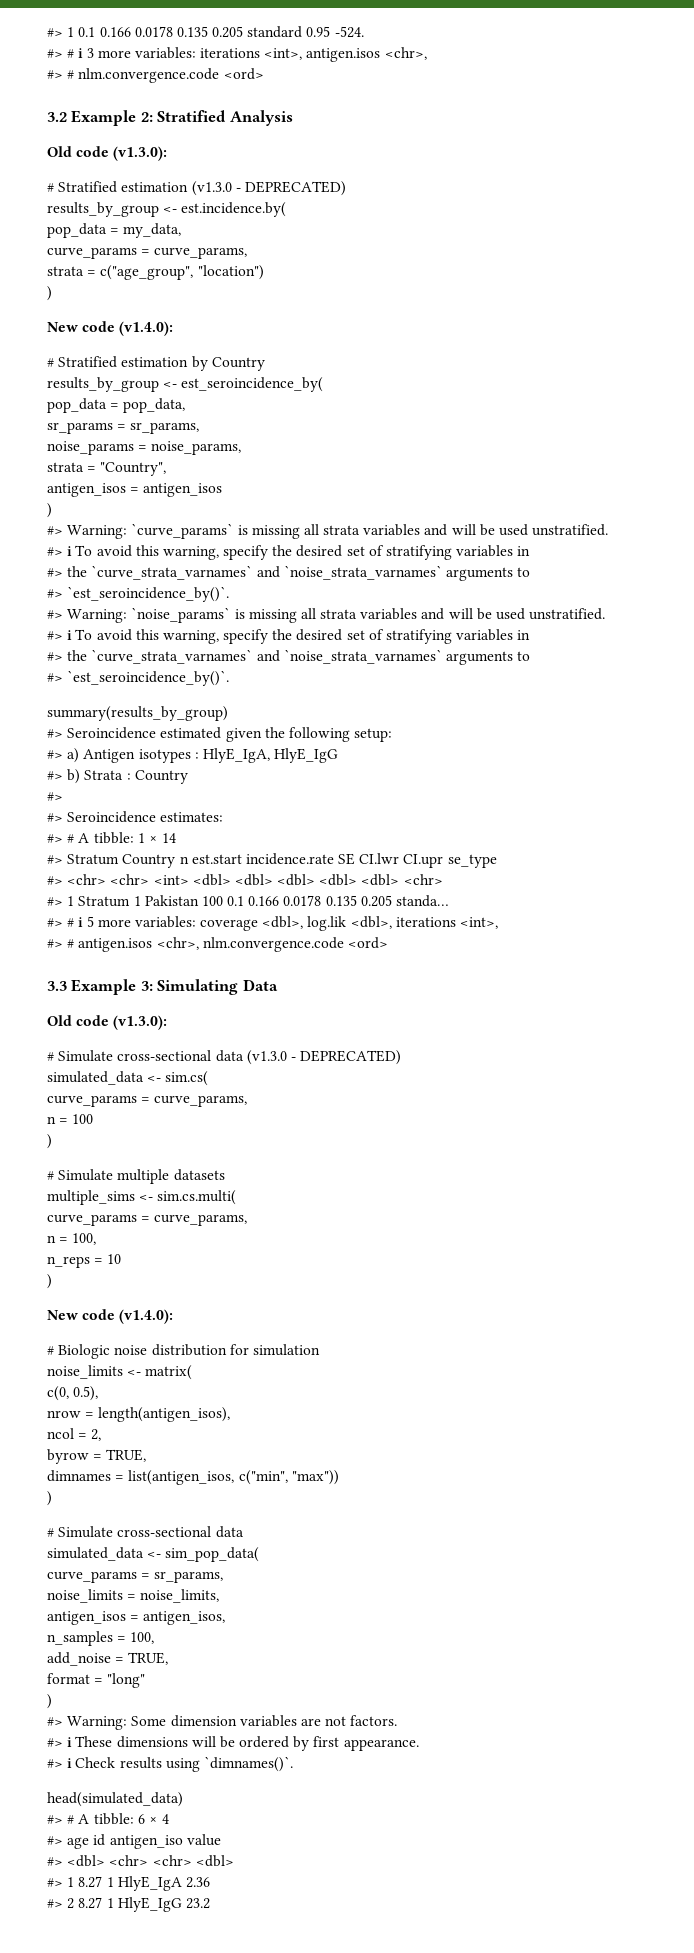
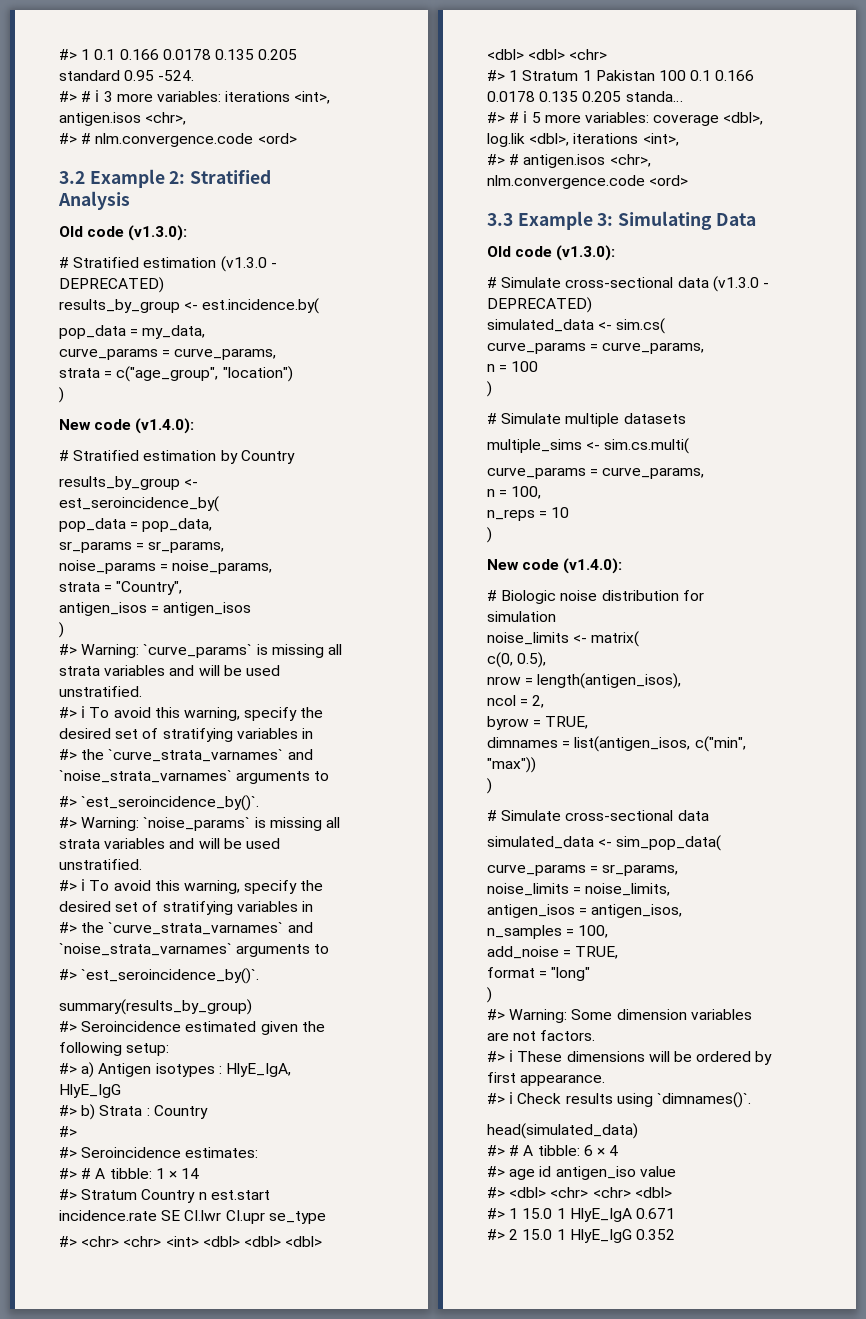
[78,1876,103,1888] 8.27 -> [522,1208,553,1219] 15.0
[185,1877,210,1888] 2.36 -> [635,1208,675,1219] 0.671
[78,1897,103,1909] 8.27 -> [522,1229,553,1240] 15.0
[185,1898,210,1909] 23.2 -> [635,1229,675,1240] 0.352

